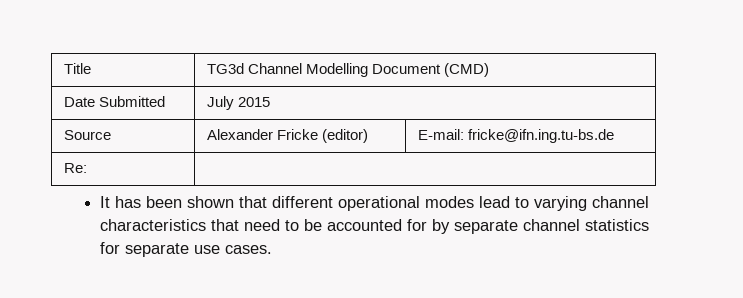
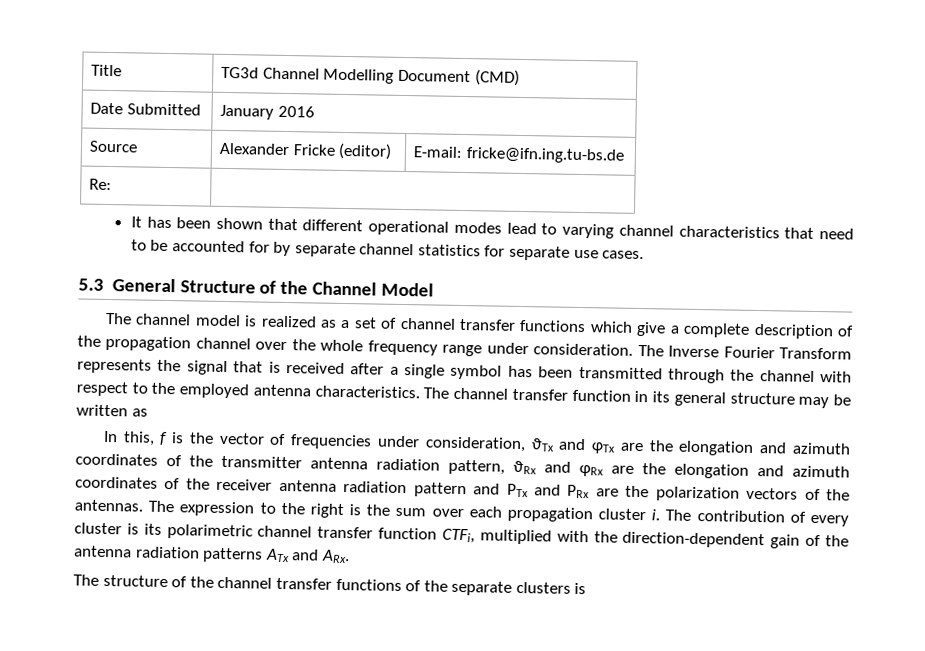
[206,96,270,110] July 2015 -> [220,104,315,120] January 2016
(272, 249) none -> [78,278,435,297] [104,312,855,340] [77,335,852,360] [77,358,852,384] [76,381,852,409] [76,404,148,417] [102,430,852,456] [75,453,850,479] [75,476,850,502] [74,499,849,527] [74,522,850,549] [74,545,350,564] [73,574,587,596] // 5.3 General Structure of the Channel Model // The channel model is realized as a set of channel transfer functions which give a complete description of the propagation channel over the whole frequency range under consideration. The Inverse Fourier Transform represents the signal that is received after a single symbol has been transmitted through the channel with respect to the employed antenna characteristics. The channel transfer function in its general structure may be written as // In this, f is the vector of frequencies under consideration, ϑTx and φTx are the elongation and azimuth coordinates of the transmitter antenna radiation pattern, ϑRx and φRx are the elongation and azimuth coordinates of the receiver antenna radiation pattern and PTx and PRx are the polarization vectors of the antennas. The expression to the right is the sum over each propagation cluster i. The contribution of every cluster is its polarimetric channel transfer function CTFi, multiplied with the direction-dependent gain of the antenna radiation patterns ATx and ARx. // The structure of the channel transfer functions of the separate clusters is

